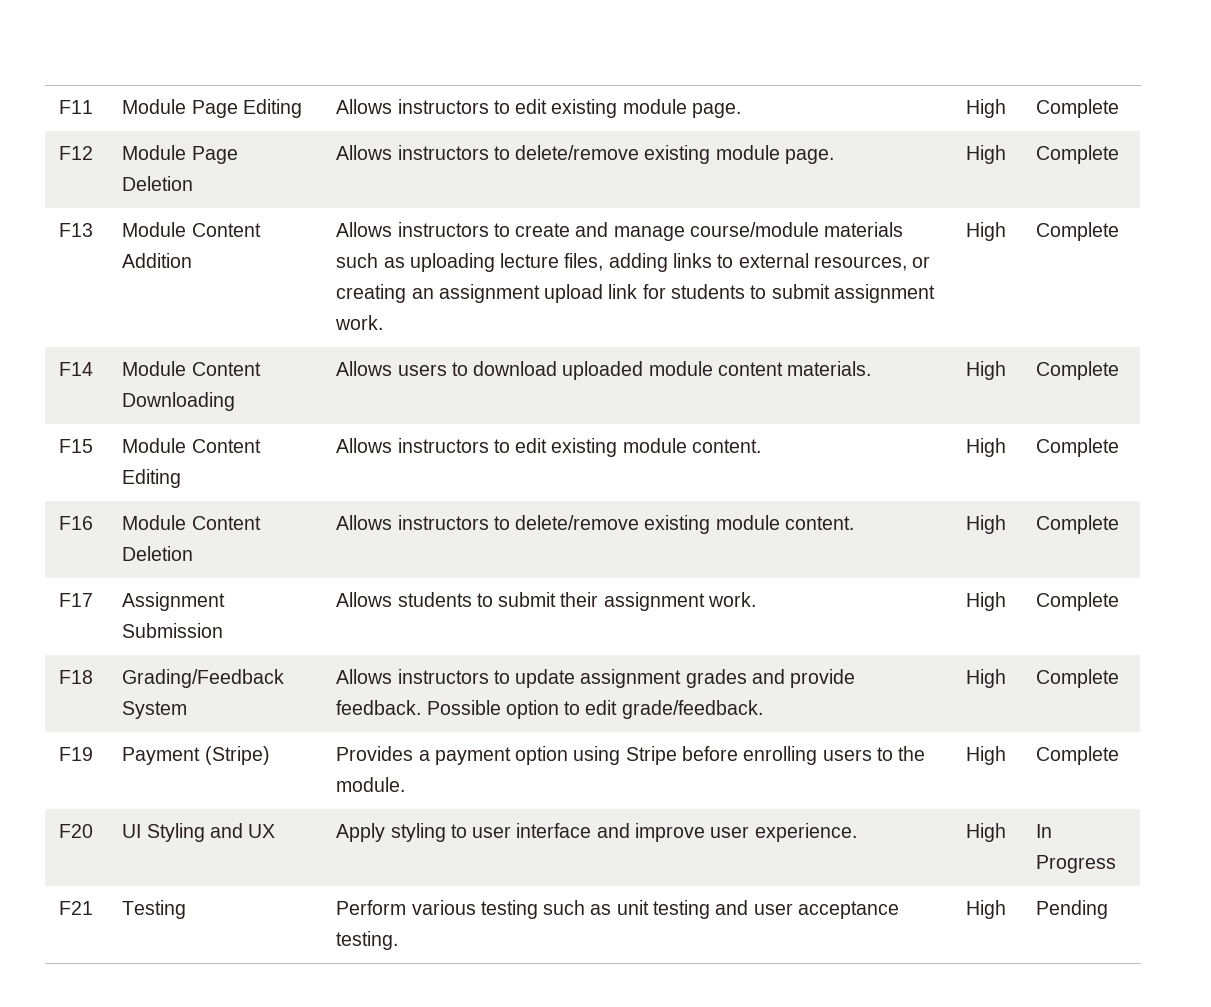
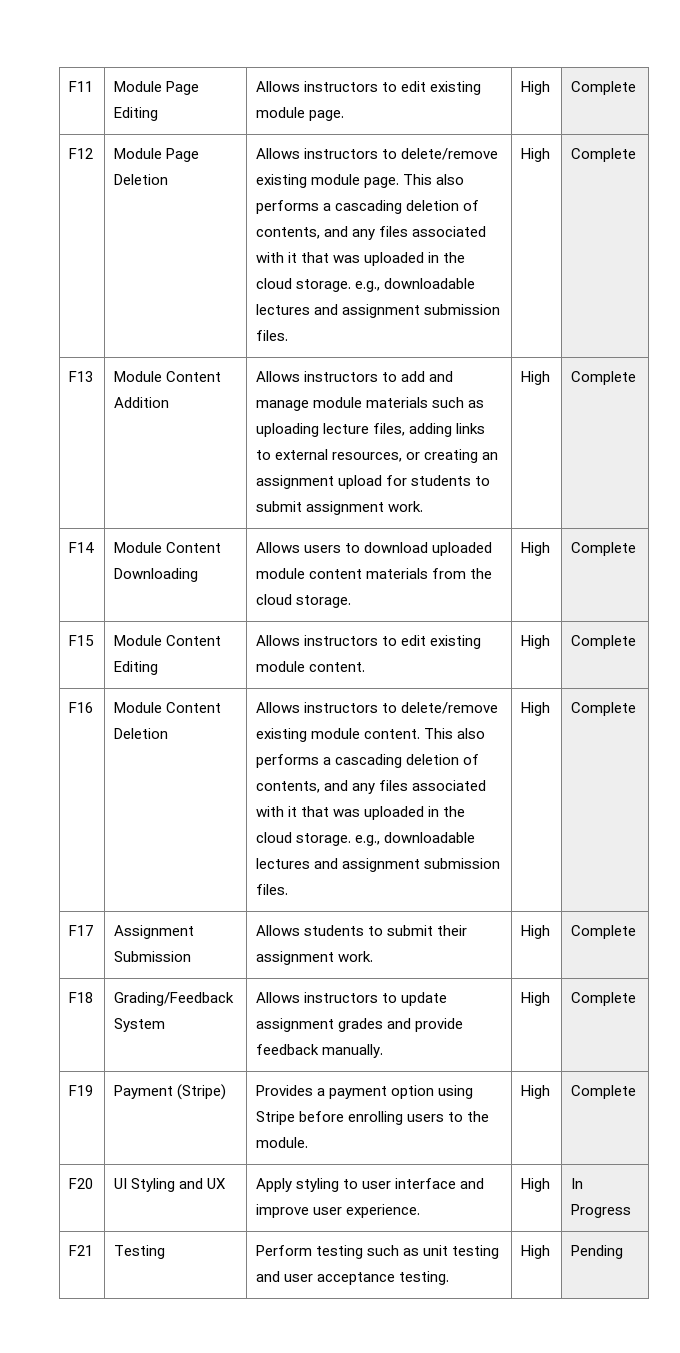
(834, 156) none -> [403,174,465,185] [256,200,480,214] [256,226,487,240] [256,252,466,266] [256,278,476,292] [256,304,501,318] [256,330,289,341] This also performs a cascading deletion of contents, and any files associated with it that was uploaded in the cloud storage. e.g., downloadable lectures and assignment submission files.
[515,223,571,237] create -> [401,371,426,382] add
[689,222,819,237] course/module -> [313,397,363,408] module
[608,284,638,299] link -> (383, 482) none
[787,361,872,376] materials. -> [366,568,493,579] [256,594,352,608] materials from the cloud storage.
(854, 523) none -> [424,728,486,739] [256,754,480,768] [256,780,487,794] [256,806,466,820] [256,832,476,846] [256,858,501,872] [256,884,289,895] This also performs a cascading deletion of contents, and any files associated with it that was uploaded in the cloud storage. e.g., downloadable lectures and assignment submission files.
[336,700,763,719] feedback. Possible option to edit grade/feedback. -> [256,1044,384,1058] feedback manually.
[411,900,476,915] various -> (313, 1250) none

